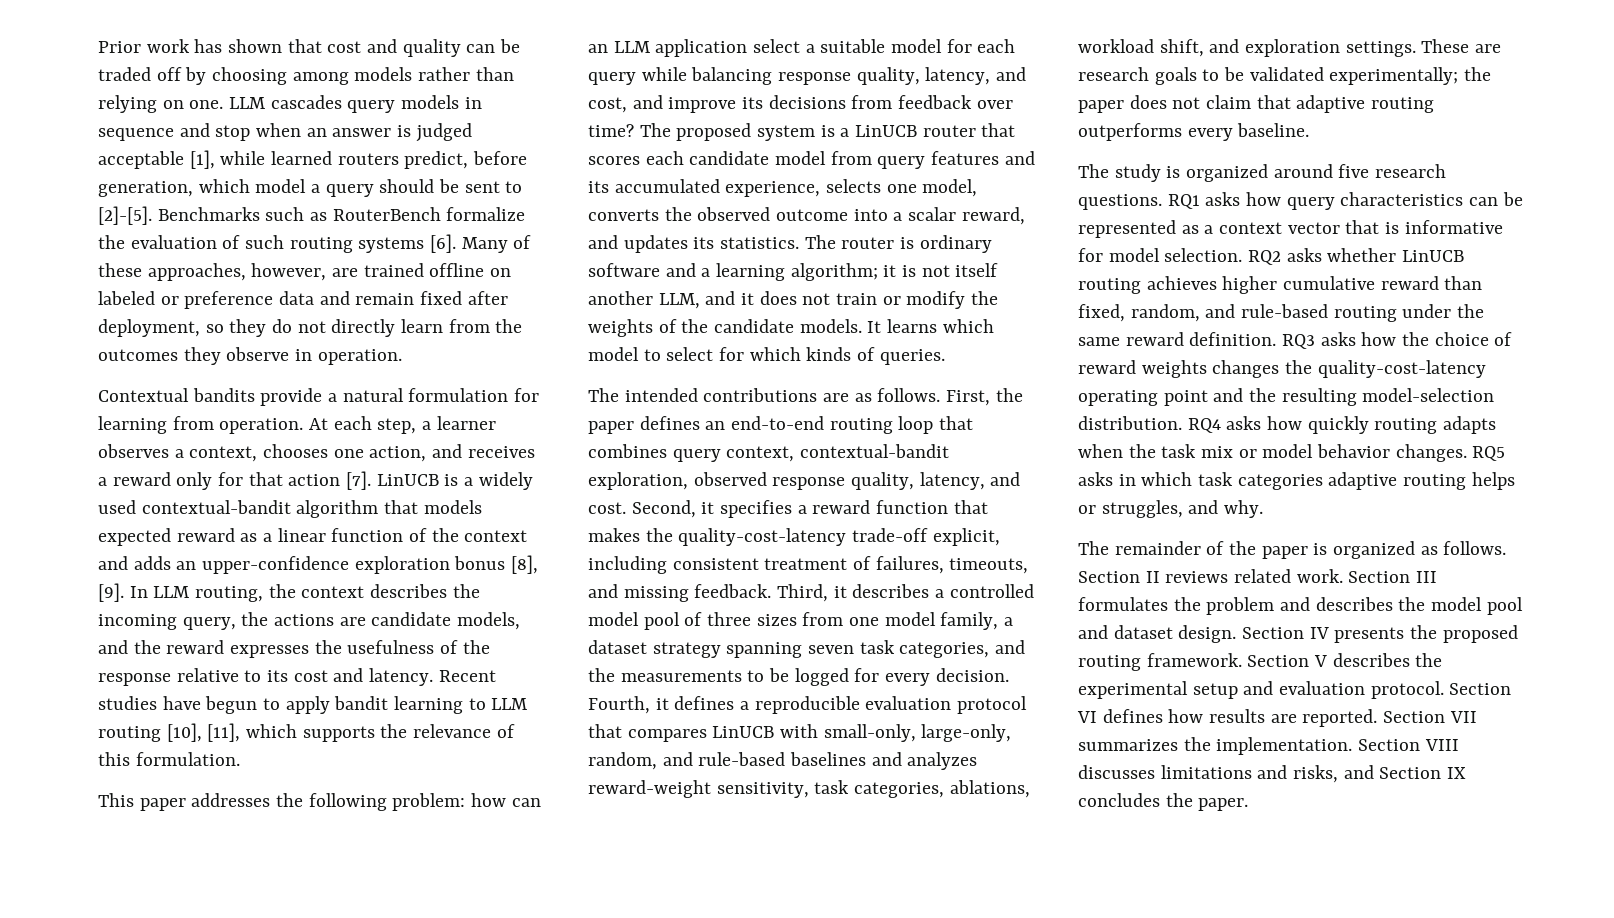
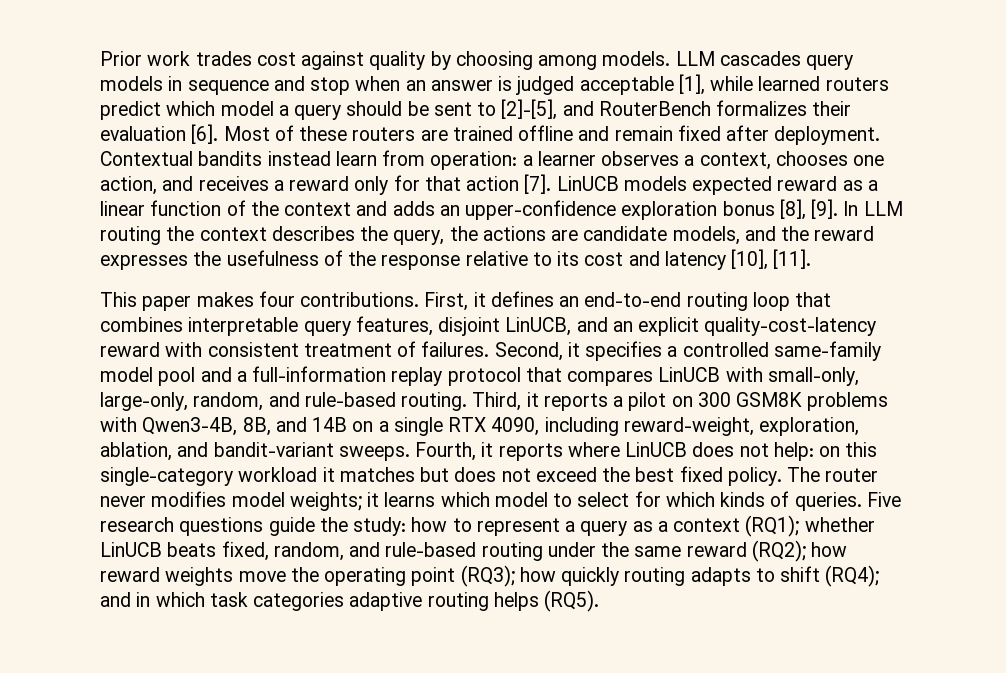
[194,39,521,57] [98,67,514,85] [98,95,224,113] has shown that cost and quality can be traded off by choosing among models rather than relying on one. -> [195,51,671,70] trades cost against quality by choosing among models.
[404,151,528,169] [98,181,193,197] predict, before generation, -> [100,101,161,120] predict
[98,206,526,225] [98,234,532,253] [98,263,512,281] [98,291,508,309] [98,319,523,337] [98,347,402,365] [98,388,540,406] [98,416,417,434] [2]-[5]. Benchmarks such as RouterBench formalize the evaluation of such routing systems [6]. Many of these approaches, however, are trained offline on labeled or preference data and remain fixed after deployment, so they do not directly learn from the outcomes they observe in operation. // Contextual bandits provide a natural formulation for learning from operation. At each step, -> [501,99,852,120] [100,124,881,145] [100,150,518,170] [2]-[5], and RouterBench formalizes their evaluation [6]. Most of these routers are trained offline and remain fixed after deployment. Contextual bandits instead learn from operation:
[444,472,533,490] [98,500,419,518] is a widely used contextual-bandit algorithm that -> (619, 183) none
[195,586,264,602] routing, -> [100,226,161,245] routing
[98,614,177,630] incoming -> (389, 233) none
[369,668,496,686] [98,696,528,714] [98,723,515,742] [98,752,240,766] [98,793,541,811] [588,39,1016,57] [588,67,1027,85] [588,95,1013,113] [588,123,1016,141] [588,151,1035,169] [588,179,978,197] [588,207,1025,225] [588,235,992,253] [588,263,999,281] [588,291,999,309] [588,319,882,337] latency. Recent studies have begun to apply bandit learning to LLM routing [10], [11], which supports the relevance of this formulation. // This paper addresses the following problem: how can an LLM application select a suitable model for each query while balancing response quality, latency, and cost, and improve its decisions from feedback over time? The proposed system is a LinUCB router that scores each candidate model from query features and its accumulated experience, selects one model, converts the observed outcome into a scalar reward, and updates its statistics. The router is ordinary software and a learning algorithm; it is not itself another LLM, and it does not train or modify the weights of the candidate models. It -> [664,249,812,270] [100,291,832,311] [100,316,877,336] [100,341,881,361] [100,366,859,386] [100,392,889,411] [100,417,860,436] [100,442,878,461] [100,466,879,486] [100,491,380,511] latency [10], [11]. // This paper makes four contributions. First, it defines an end-to-end routing loop that combines interpretable query features, disjoint LinUCB, and an explicit quality-cost-latency reward with consistent treatment of failures. Second, it specifies a controlled same-family model pool and a full-information replay protocol that compares LinUCB with small-only, large-only, random, and rule-based routing. Third, it reports a pilot on 300 GSM8K problems with Qwen3-4B, 8B, and 14B on a single RTX 4090, including reward-weight, exploration, ablation, and bandit-variant sweeps. Fourth, it reports where LinUCB does not help: on this single-category workload it matches but does not exceed the best fixed policy. The router never modifies model weights; it
[588,388,1023,406] [588,416,974,434] [588,444,950,462] [588,472,1021,490] [588,500,988,518] [588,528,1000,546] [588,556,1029,574] [588,584,1034,602] [588,612,1014,630] [588,640,1026,658] [588,668,1009,686] [588,696,1028,714] [588,724,1012,742] [588,752,978,770] [588,780,1030,798] [1078,39,1502,57] [1078,67,1492,85] [1078,95,1435,113] [1078,123,1310,141] [1078,164,1447,182] [1078,192,1523,210] [1078,220,1503,238] [1078,248,1465,265] [1078,276,1483,294] // The intended contributions are as follows. First, the paper defines an end-to-end routing loop that combines query context, contextual-bandit exploration, observed response quality, latency, and cost. Second, it specifies a reward function that makes the quality-cost-latency trade-off explicit, including consistent treatment of failures, timeouts, and missing feedback. Third, it describes a controlled model pool of three sizes from one model family, a dataset strategy spanning seven task categories, and the measurements to be logged for every decision. Fourth, it defines a reproducible evaluation protocol that compares LinUCB with small-only, large-only, random, and rule-based baselines and analyzes reward-weight sensitivity, task categories, ablations, workload shift, and exploration settings. These are research goals to be validated experimentally; the paper does not claim that adaptive routing outperforms every baseline. // The study is organized around five research questions. RQ1 asks how query characteristics can be represented as a context vector that is informative for model selection. RQ2 asks whether LinUCB routing achieves higher cumulative reward than -> [866,492,901,507] [100,515,875,537] [100,542,217,557] Five research questions guide the study: how to represent a query as a context (RQ1); whether LinUCB beats
[1189,332,1513,349] [1078,360,1486,378] [1078,388,1495,406] [1078,416,1497,434] [1078,444,1506,462] [1078,472,1113,486] definition. RQ3 asks how the choice of reward weights changes the quality-cost-latency operating point and the resulting model-selection distribution. RQ4 asks how quickly routing adapts when the task mix or model behavior changes. RQ5 asks -> [751,540,848,562] [100,565,880,587] [100,592,131,607] (RQ2); how reward weights move the operating point (RQ3); how quickly routing adapts to shift (RQ4); and
[1078,500,1264,518] [1078,541,1507,559] [1078,569,1438,583] [1078,597,1523,615] [1078,625,1518,643] [1078,653,1443,671] [1078,681,1512,699] [1077,709,1477,727] [1078,737,1459,755] [1078,765,1467,783] [1078,793,1249,811] or struggles, and why. // The remainder of the paper is organized as follows. Section II reviews related work. Section III formulates the problem and describes the model pool and dataset design. Section IV presents the proposed routing framework. Section V describes the experimental setup and evaluation protocol. Section VI defines how results are reported. Section VII summarizes the implementation. Section VIII discusses limitations and risks, and Section IX concludes the paper. -> [544,590,600,612] (RQ5).

